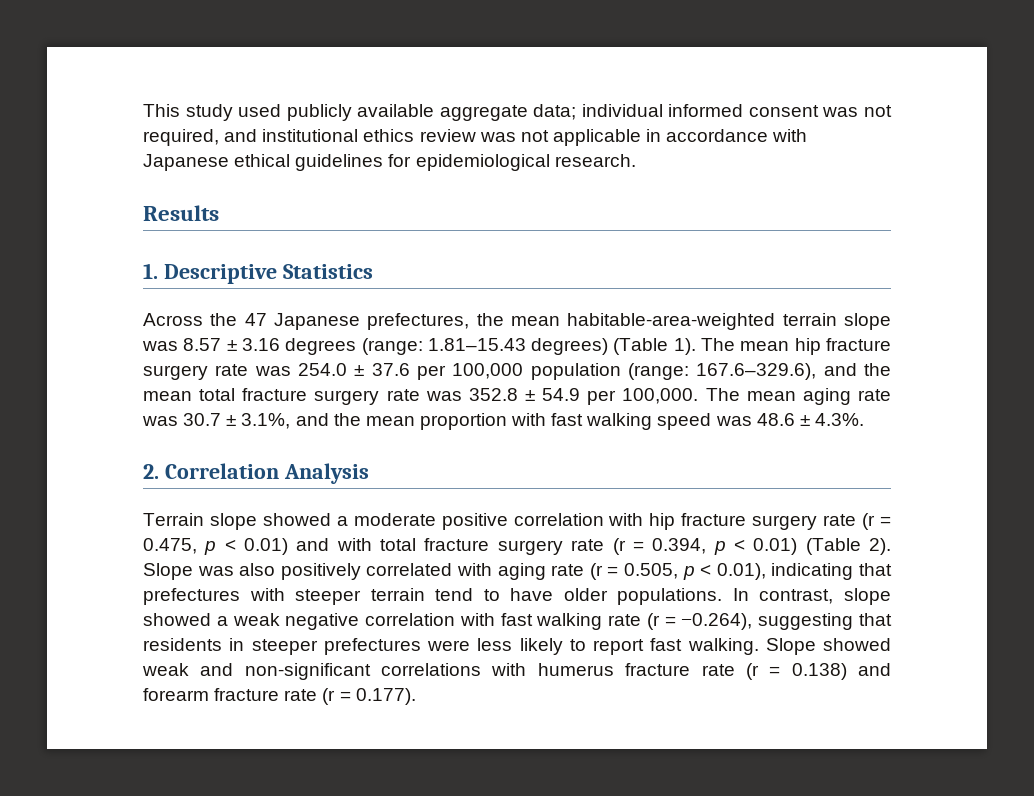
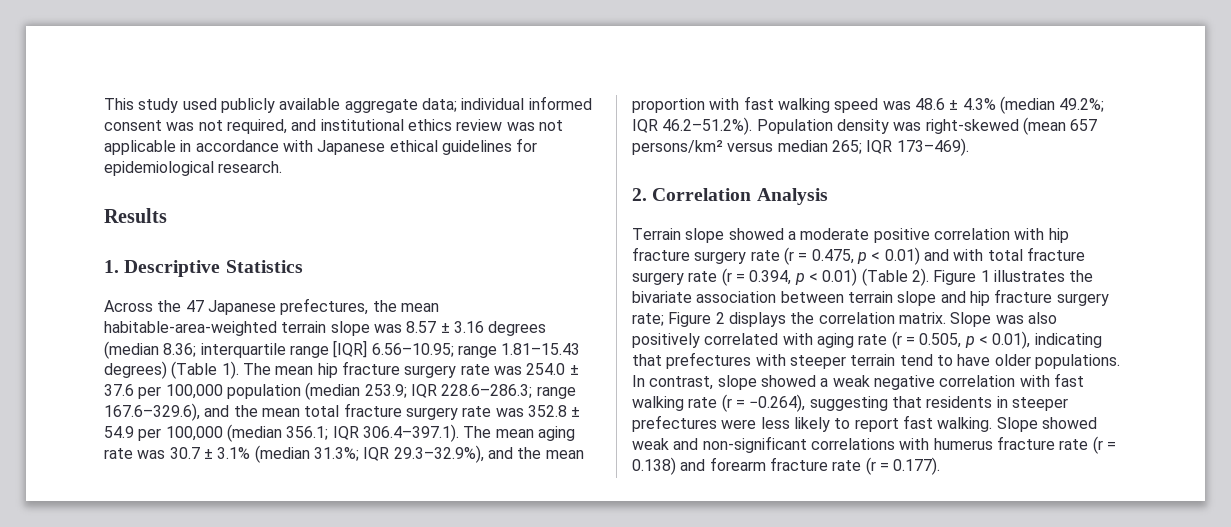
[361,338,423,355] (range: -> [104,340,497,359] (median 8.36; interquartile range [IQR] 6.56–10.95; range
[628,363,689,380] (range: -> [305,382,576,400] (median 253.9; IQR 228.6–286.3; range
[622,388,699,404] 100,000. -> [165,424,459,442] 100,000 (median 356.1; IQR 306.4–397.1).
[241,413,291,429] 3.1%, -> [217,445,484,463] 3.1% (median 31.3%; IQR 29.3–32.9%),
[814,413,864,426] 4.3%. -> [962,96,1105,114] [632,117,1098,135] [632,138,969,156] 4.3% (median 49.2%; IQR 46.2–51.2%). Population density was right-skewed (mean 657 persons/km² versus median 265; IQR 173–469).
(892, 546) none -> [933,270,1094,285] [632,289,1109,306] [632,312,946,327] Figure 1 illustrates the bivariate association between terrain slope and hip fracture surgery rate; Figure 2 displays the correlation matrix.

